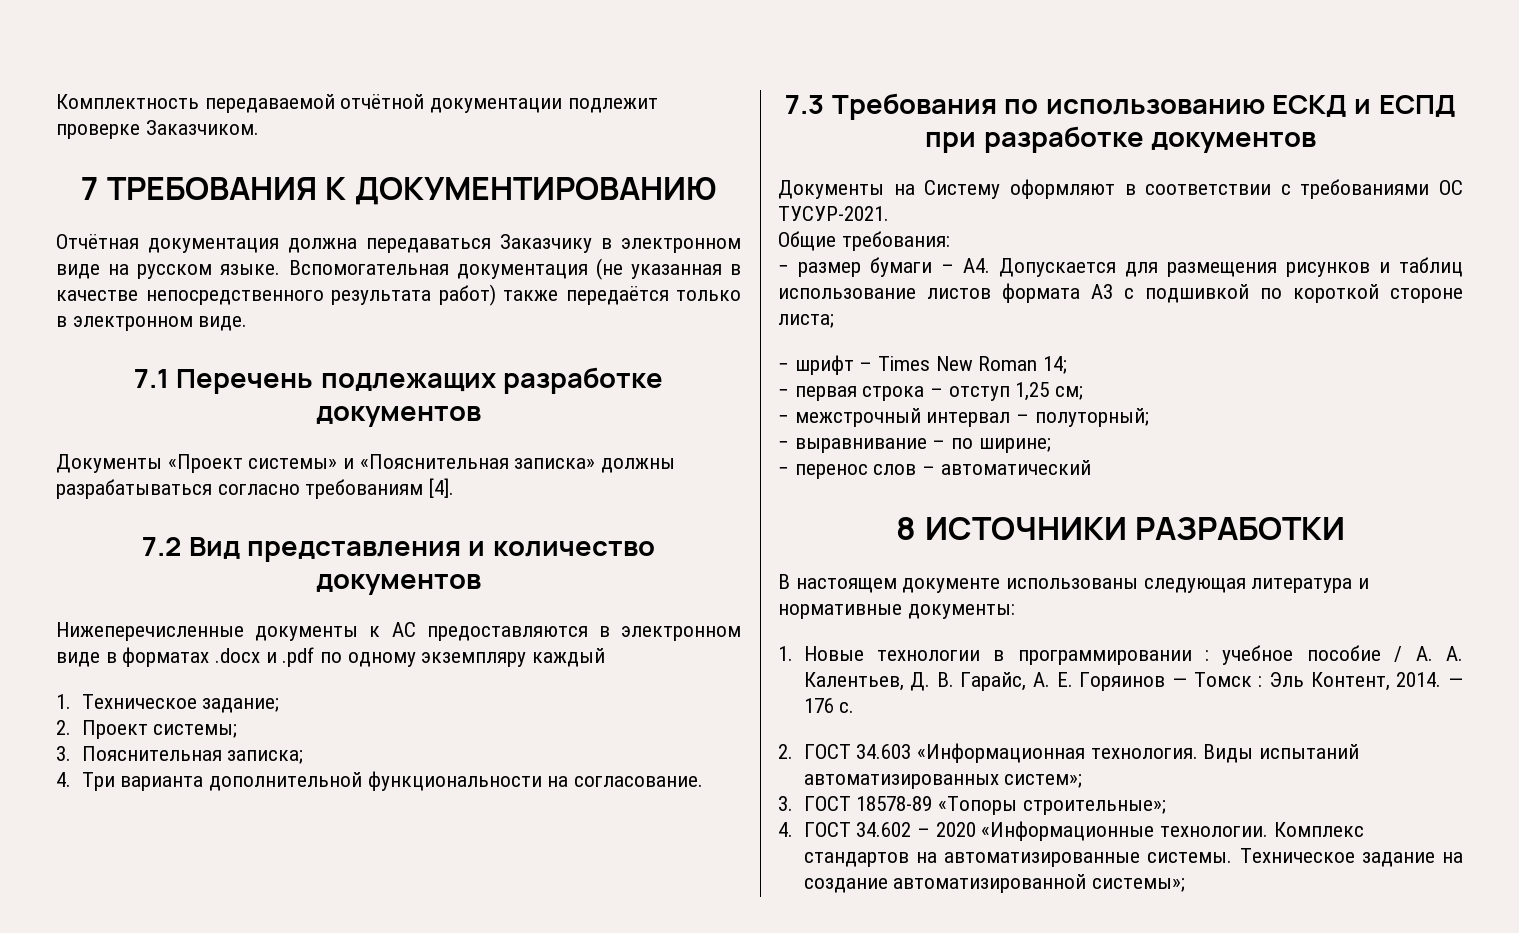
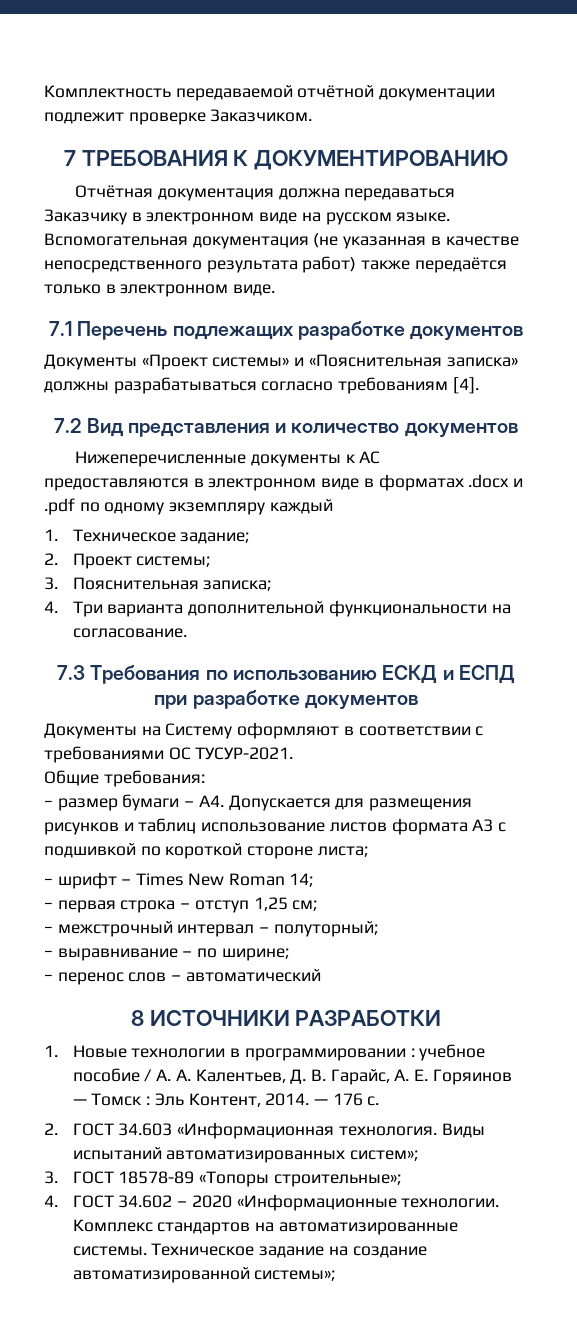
[778,574,1370,593] [778,604,1015,619] // В настоящем документе использованы следующая литература и нормативные документы: -> (442, 1018) none

